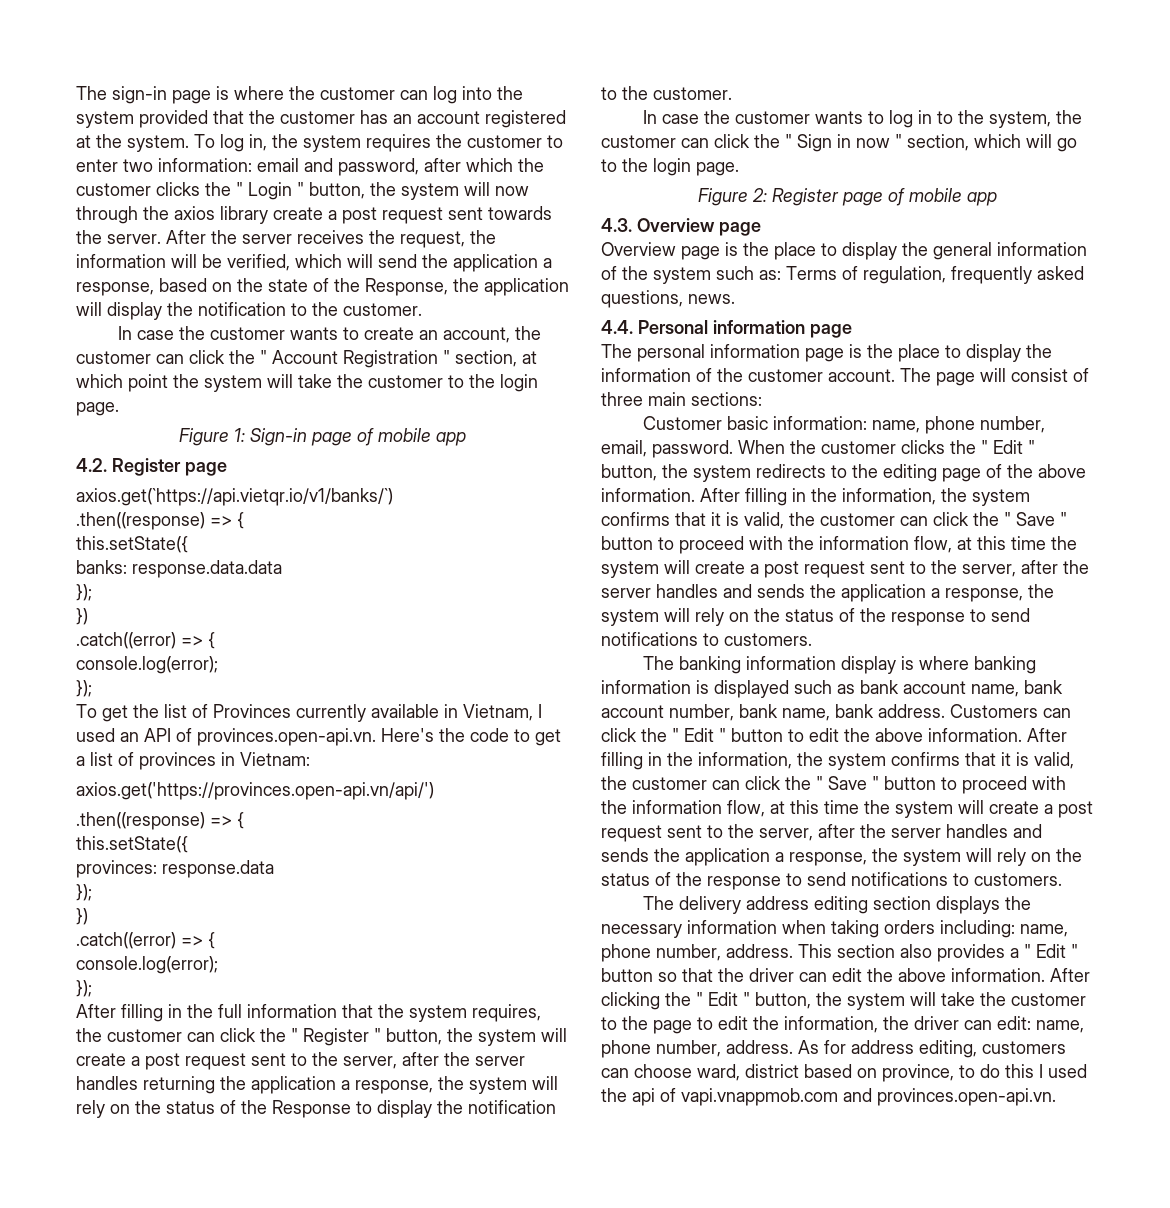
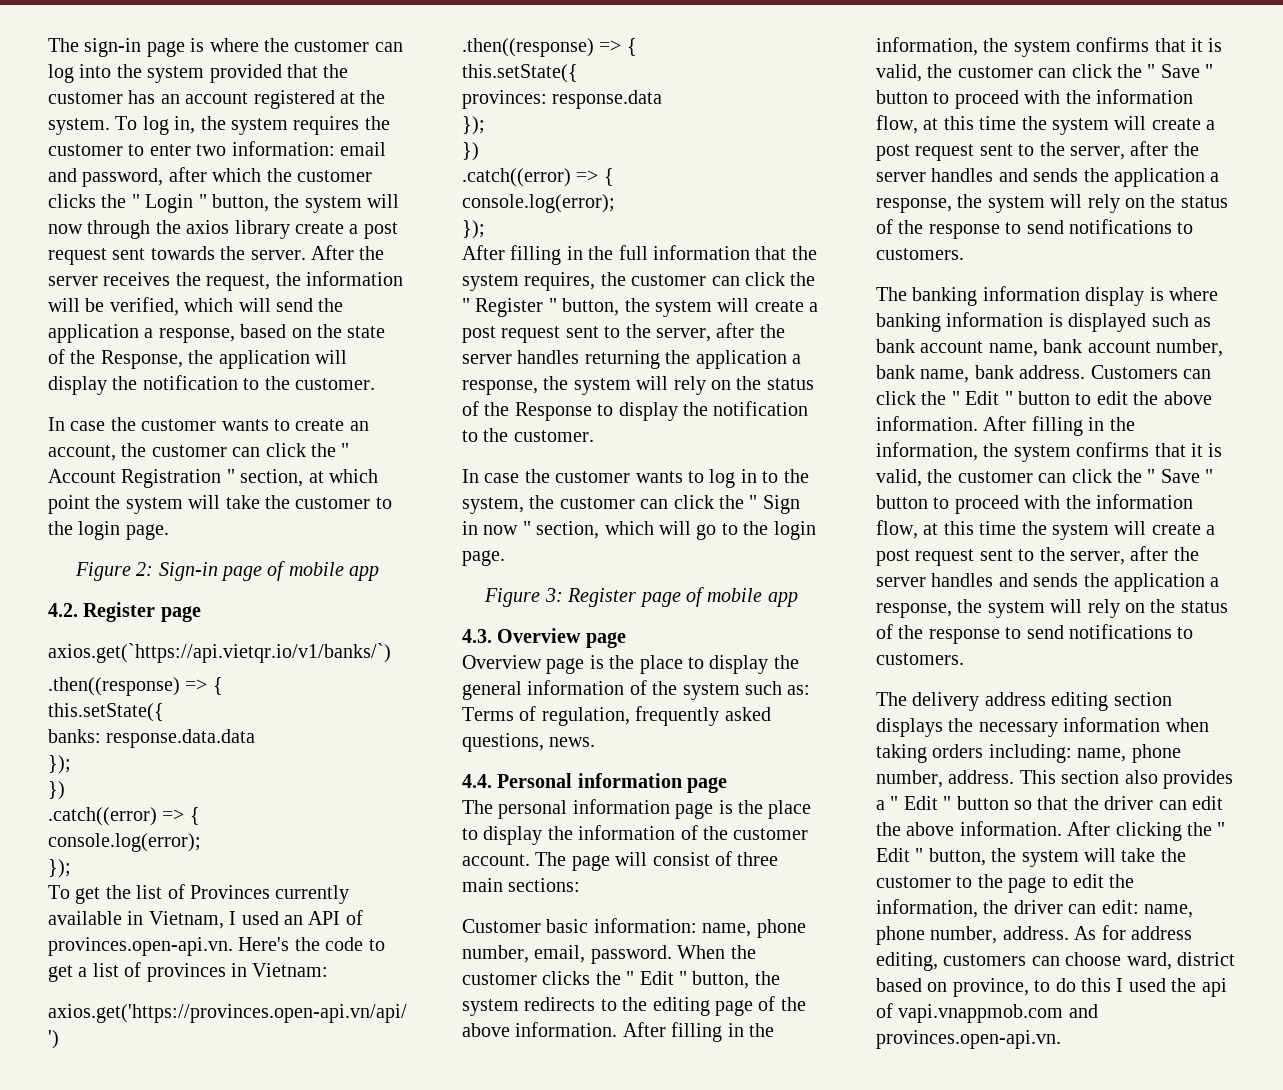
[234,428,245,442] 1: -> [136,562,154,576] 2:
[752,188,767,202] 2: -> [544,588,563,602] 3:

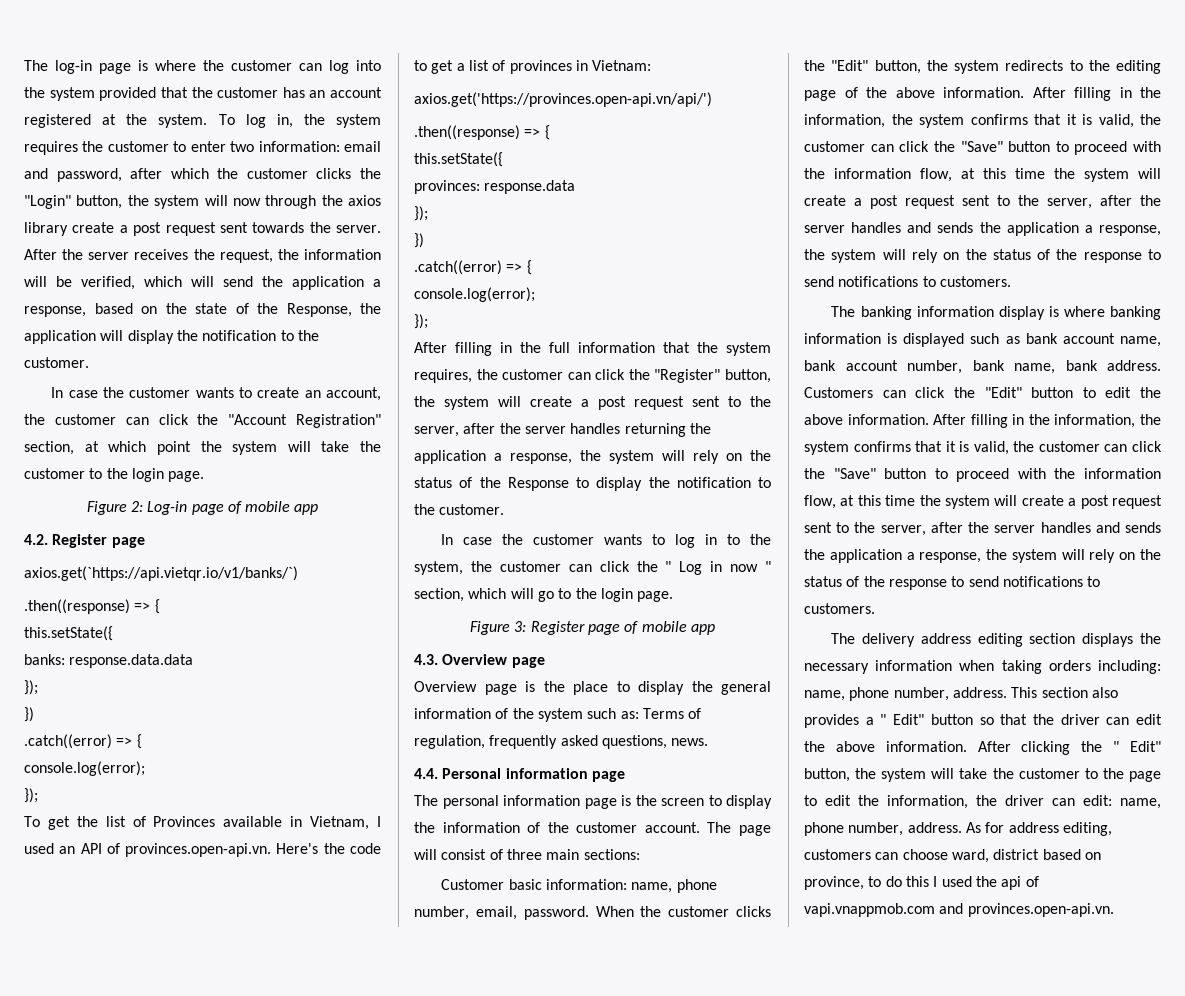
[48,38,142,57] The sign-in -> [24,60,92,74] The log-in
[131,194,207,213] " Login " -> [24,195,71,209] "Login"
[341,443,350,457] [48,469,235,488] " Account Registration " -> [228,414,382,428] "Account Registration"
[158,562,218,581] Sign-in -> [147,501,188,515] Log-in
[275,885,350,904] currently -> (216, 821) none
[462,298,557,317] " Register " -> [654,369,721,383] "Register"
[762,495,800,514] Sign -> [679,561,703,575] Log
[768,800,812,819] place -> [661,798,704,806] screen
[626,971,687,985] " Edit " -> [831,60,869,71] "Edit"
[1147,64,1214,78] " Save " -> [960,141,1003,152] "Save"
[951,391,1013,405] " Edit " -> [984,387,1022,398] "Edit"
[1147,469,1214,483] " Save " -> [833,468,876,479] "Save"
[903,796,952,810] Edit " -> [893,714,925,725] Edit"
[876,848,924,862] Edit " -> [1130,741,1161,752] Edit"

